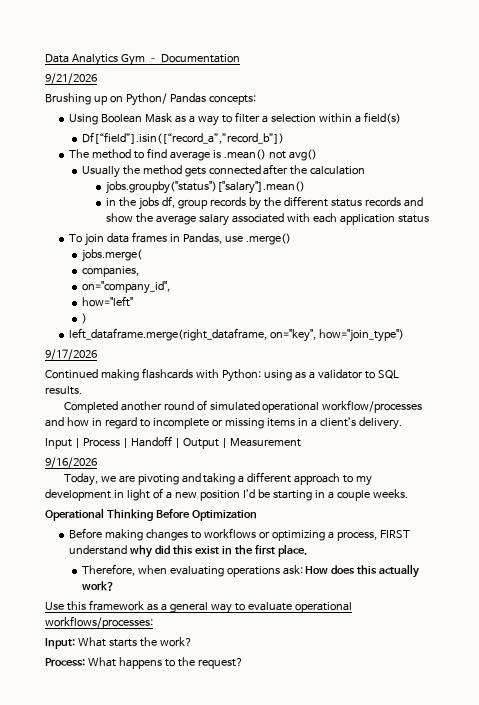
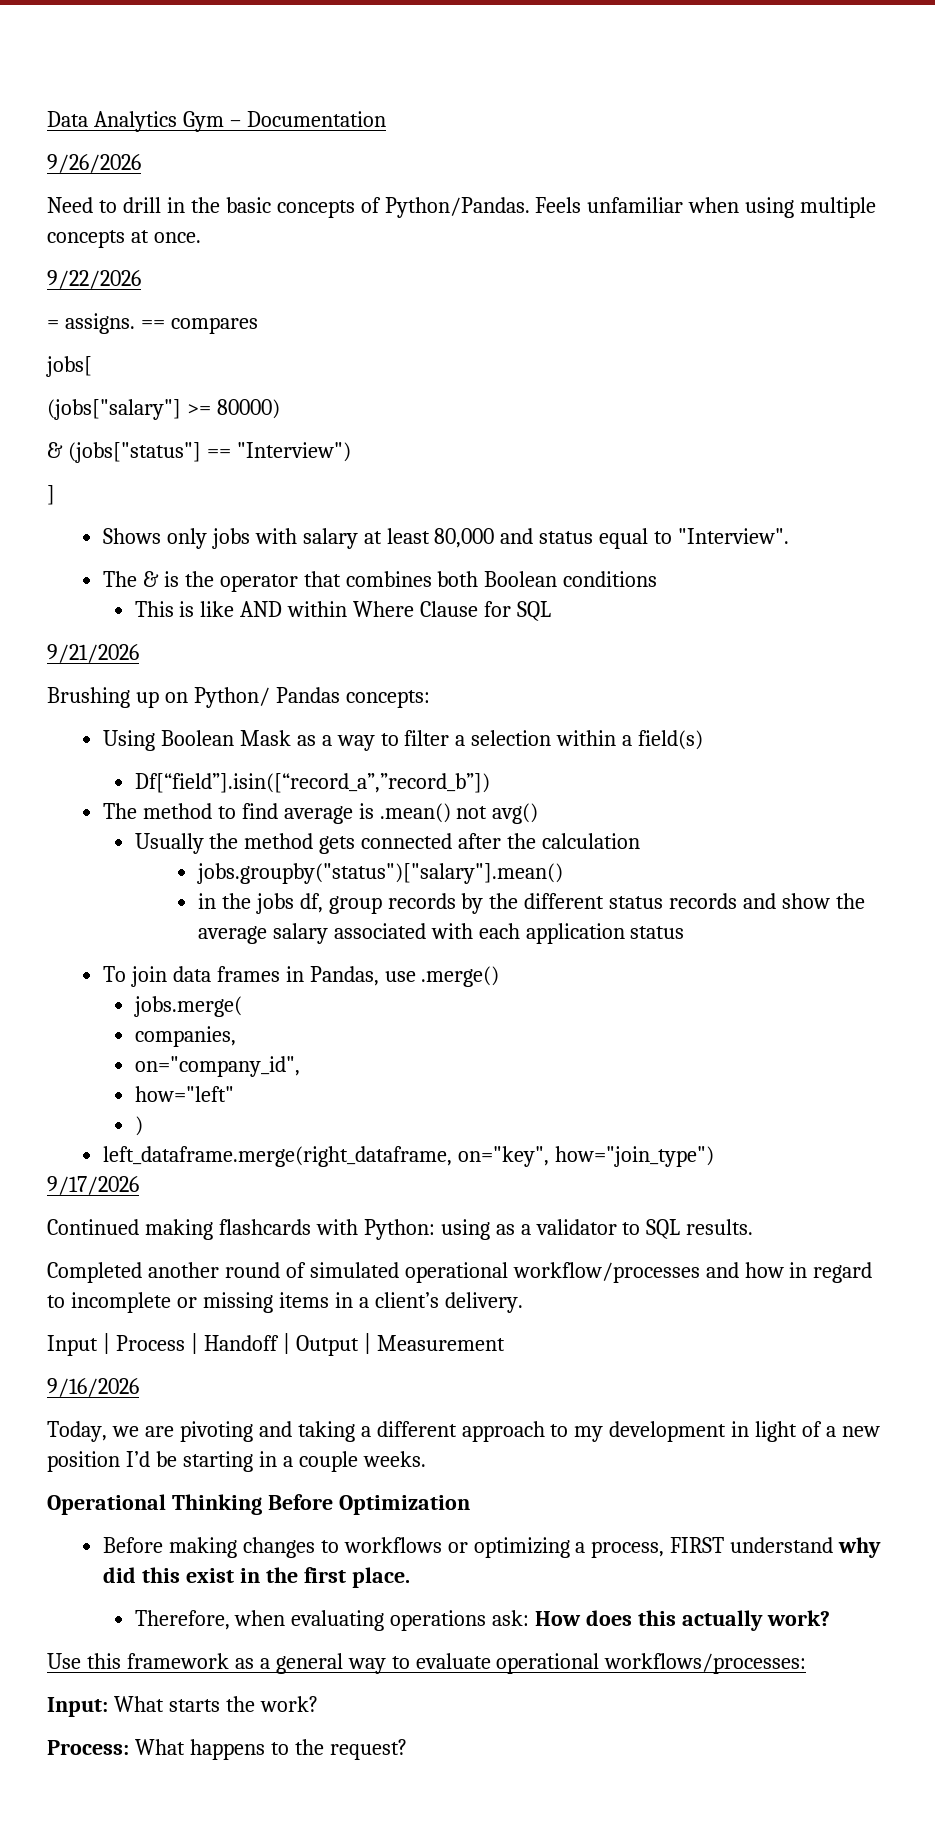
(240, 58) none -> [47,154,141,173] [47,197,877,218] [47,230,201,248] [47,270,141,289] [47,313,258,334] [46,356,92,377] [47,399,280,420] [47,442,351,463] [47,485,55,505] [102,528,790,549] [102,571,658,592] [134,601,552,621] // 9/26/2026 // Need to drill in the basic concepts of Python/Pandas. Feels unfamiliar when using multiple concepts at once. // 9/22/2026 // = assigns. == compares // jobs[ // (jobs["salary"] >= 80000) // & (jobs["status"] == "Interview") // ] // Shows only jobs with salary at least 80,000 and status equal to "Interview". // The & is the operator that combines both Boolean conditions // This is like AND within Where Clause for SQL

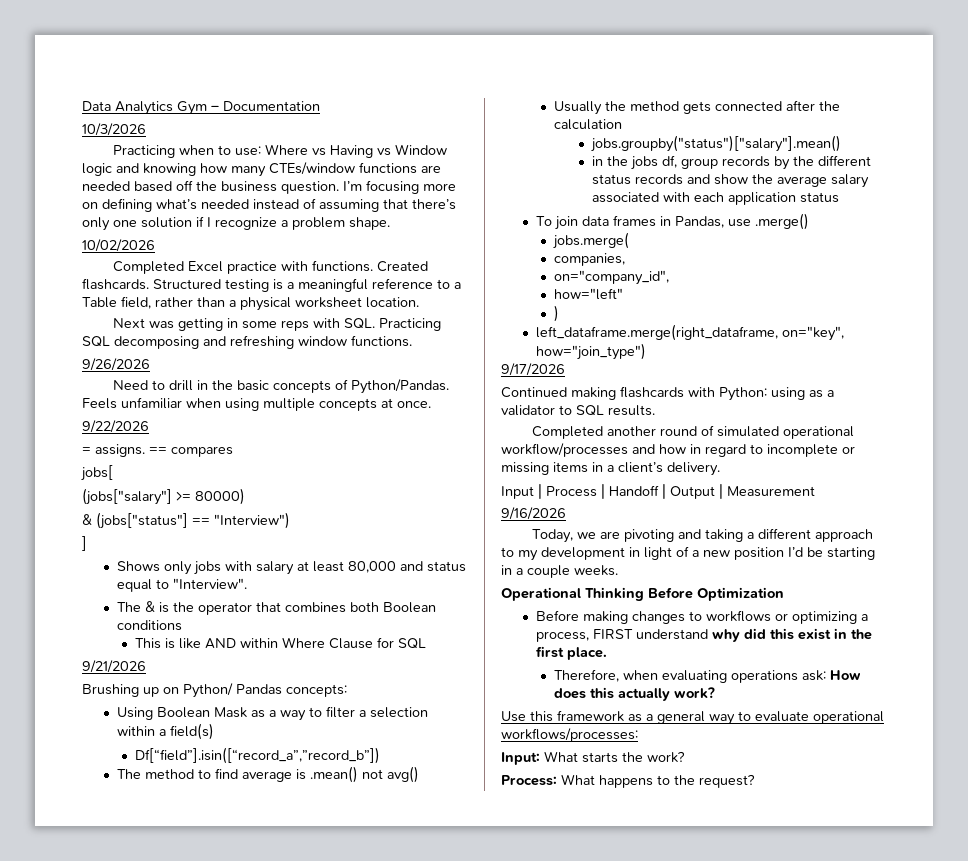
(386, 119) none -> [82,123,146,136] [113,144,448,158] [82,162,441,177] [82,180,456,194] [82,198,456,212] [82,216,390,231] [82,239,155,252] [113,260,429,274] [82,278,461,292] [82,296,419,311] [113,318,442,331] [82,335,412,349] // 10/3/2026 // Practicing when to use: Where vs Having vs Window logic and knowing how many CTEs/window functions are needed based off the business question. I’m focusing more on defining what’s needed instead of assuming that there’s only one solution if I recognize a problem shape. // 10/02/2026 // Completed Excel practice with functions. Created flashcards. Structured testing is a meaningful reference to a Table field, rather than a physical worksheet location. // Next was getting in some reps with SQL. Practicing SQL decomposing and refreshing window functions.

